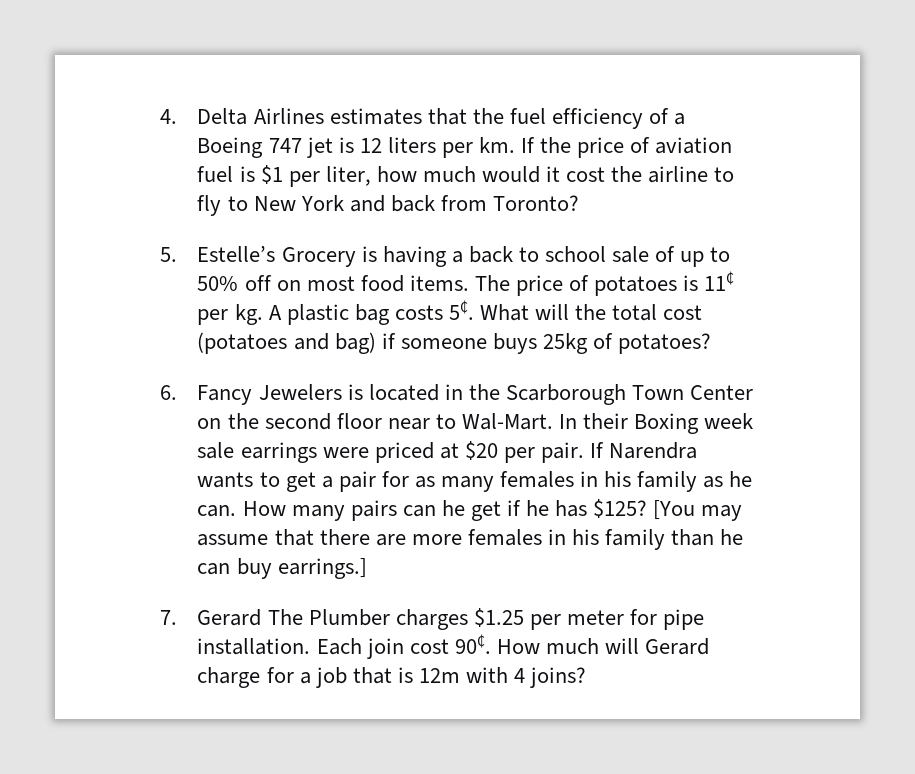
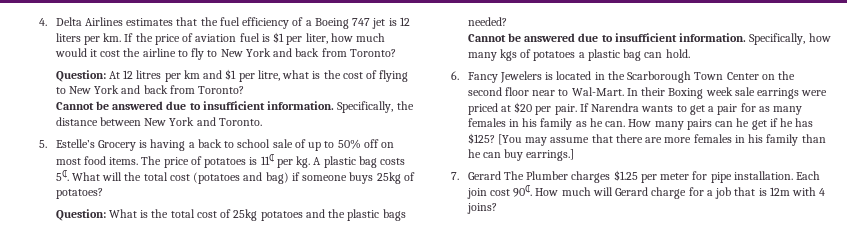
(579, 203) none -> [55,69,409,82] [55,85,245,94] [55,101,414,113] [55,117,262,126] // Question: At 12 litres per km and $1 per litre, what is the cost of flying to New York and back from Toronto? // Cannot be answered due to insufficient information. Specifically, the distance between New York and Toronto.
(712, 343) none -> [55,209,406,221] [467,17,507,26] [467,33,831,45] [467,49,690,61] // Question: What is the total cost of 25kg potatoes and the plastic bags needed? // Cannot be answered due to insufficient information. Specifically, how many kgs of potatoes a plastic bag can hold.

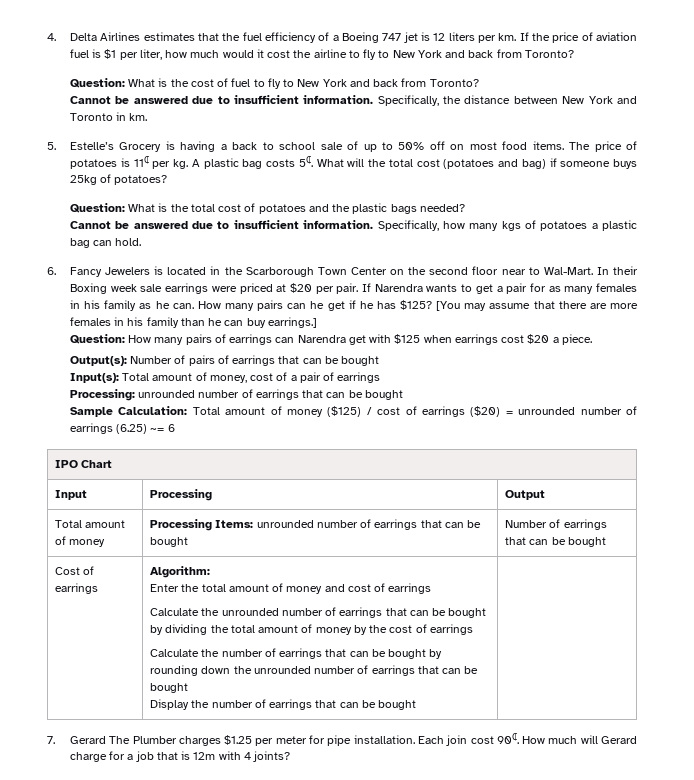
[109,69,310,82] At 12 litres per km and $1 per litre, what -> [128,79,156,87] What
[379,70,409,82] flying -> [231,78,281,89] fuel to fly
[218,118,262,126] Toronto. -> [69,112,148,121] Toronto in km.
[233,209,258,221] 25kg -> (256, 207) none
(575, 155) none -> [69,334,592,345] [69,355,380,366] [69,372,381,383] [69,389,403,401] [69,406,638,417] [69,423,175,434] [55,460,113,468] [55,490,88,500] [150,489,213,501] [505,490,546,500] [55,520,126,528] [55,536,106,547] [150,519,482,531] [150,537,189,547] [505,519,607,530] [505,537,606,547] [55,566,95,575] [55,583,99,594] [150,566,211,578] [150,583,432,594] [150,607,487,618] [150,624,473,635] [150,648,443,659] [150,665,479,676] [150,683,189,693] [150,699,417,710] // Question: How many pairs of earrings can Narendra get with $125 when earrings cost $20 a piece. // Output(s): Number of pairs of earrings that can be bought // Input(s): Total amount of money, cost of a pair of earrings // Processing: unrounded number of earrings that can be bought // Sample Calculation: Total amount of money ($125) / cost of earrings ($20) = unrounded number of earrings (6.25) ~= 6 // IPO Chart // Input | Processing | Output // Total amount of money | Processing Items: unrounded number of earrings that can be bought | Number of earrings that can be bought // Cost of earrings | Algorithm: // Enter the total amount of money and cost of earrings // Calculate the unrounded number of earrings that can be bought by dividing the total amount of money by the cost of earrings // Calculate the number of earrings that can be bought by rounding down the unrounded number of earrings that can be bought // Display the number of earrings that can be bought |
[466,203,497,214] joins? -> [253,751,291,762] joints?

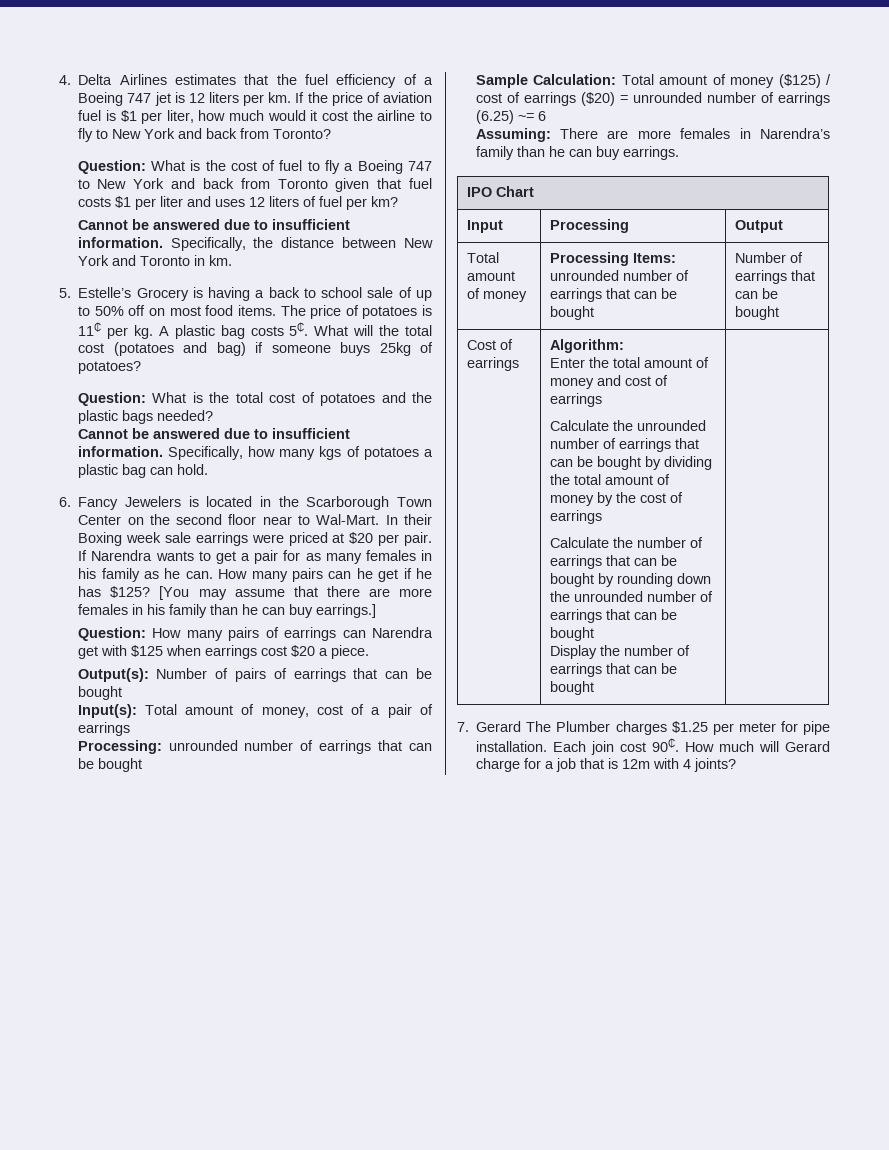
[283,78,479,87] to New York and back from Toronto? -> [344,160,432,174] [77,178,432,192] [77,196,398,210] a Boeing 747 to New York and back from Toronto given that fuel costs $1 per liter and uses 12 liters of fuel per km?
(175, 428) none -> [475,128,830,142] [475,146,679,160] // Assuming: There are more females in Narendra’s family than he can buy earrings.

